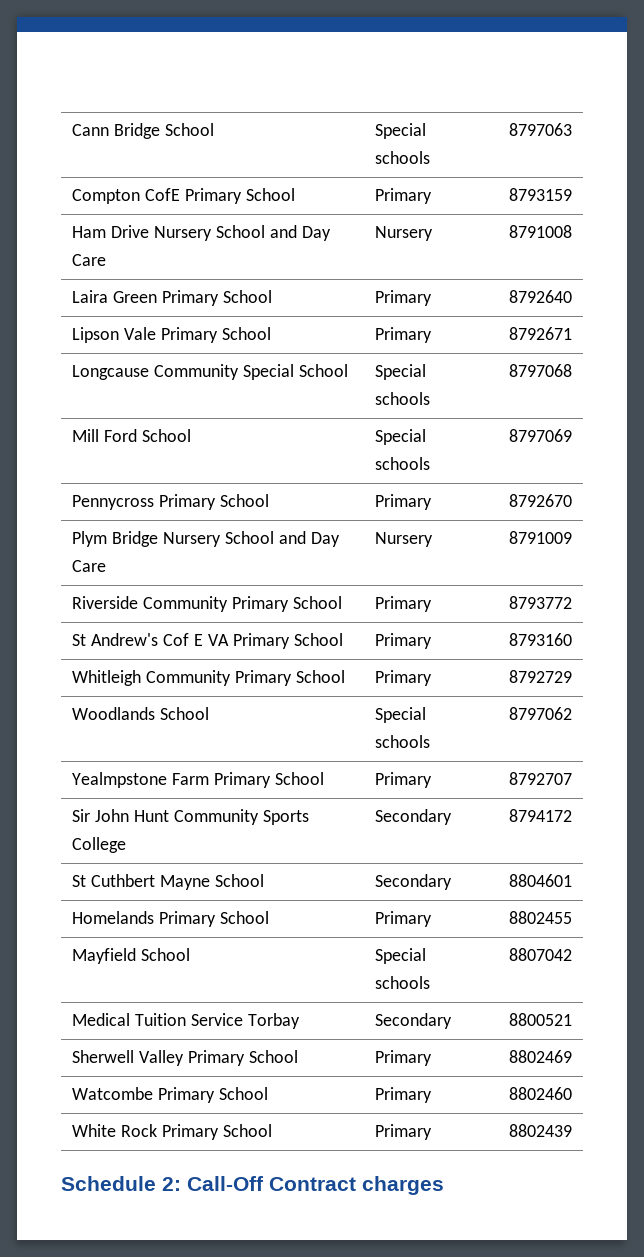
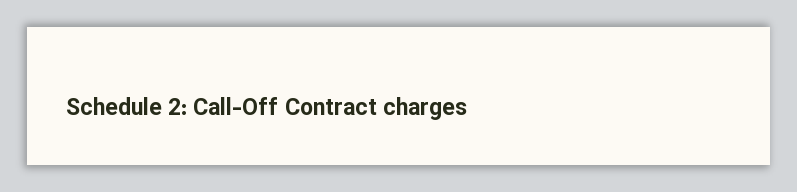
[72,123,215,139] [375,123,427,139] [375,151,431,164] [508,123,572,136] [72,188,295,204] [375,188,433,204] [508,188,572,201] [72,225,331,241] [72,254,107,266] [375,226,434,241] [508,225,572,238] [72,290,272,306] [375,290,433,306] [508,290,572,303] [72,327,271,343] [375,327,433,343] [508,327,572,340] [72,364,348,380] [375,364,427,380] [375,392,431,405] [508,364,572,377] [72,429,192,442] [375,429,427,445] [375,457,431,470] [508,429,572,442] [72,494,270,510] [375,494,433,510] [508,494,572,507] [72,531,340,547] [72,560,107,572] [375,532,434,547] [508,531,572,544] [72,596,342,612] [375,596,433,612] [508,596,572,609] [72,633,343,649] [375,633,433,649] [508,633,572,646] [72,670,345,686] [375,670,433,686] [508,670,572,683] [72,707,210,720] [375,707,427,723] [375,735,431,748] [508,707,572,720] [72,772,324,788] [375,772,433,788] [508,772,572,785] [72,809,309,825] [72,837,127,853] [375,809,453,825] [508,809,572,822] [72,874,264,890] [375,874,453,890] [508,874,572,887] [72,911,270,927] [375,911,433,927] [508,911,572,924] [72,948,191,964] [375,948,427,964] [375,976,431,989] [508,948,572,961] [72,1013,300,1029] [375,1013,453,1029] [508,1013,572,1026] [72,1050,298,1066] [375,1050,433,1066] [508,1050,572,1063] [72,1087,269,1103] [375,1087,433,1103] [508,1087,572,1100] [72,1124,272,1140] [375,1124,433,1140] [508,1124,572,1137] Cann Bridge School | Special schools | 8797063 // Compton CofE Primary School | Primary | 8793159 // Ham Drive Nursery School and Day Care | Nursery | 8791008 // Laira Green Primary School | Primary | 8792640 // Lipson Vale Primary School | Primary | 8792671 // Longcause Community Special School | Special schools | 8797068 // Mill Ford School | Special schools | 8797069 // Pennycross Primary School | Primary | 8792670 // Plym Bridge Nursery School and Day Care | Nursery | 8791009 // Riverside Community Primary School | Primary | 8793772 // St Andrew's Cof E VA Primary School | Primary | 8793160 // Whitleigh Community Primary School | Primary | 8792729 // Woodlands School | Special schools | 8797062 // Yealmpstone Farm Primary School | Primary | 8792707 // Sir John Hunt Community Sports College | Secondary | 8794172 // St Cuthbert Mayne School | Secondary | 8804601 // Homelands Primary School | Primary | 8802455 // Mayfield School | Special schools | 8807042 // Medical Tuition Service Torbay | Secondary | 8800521 // Sherwell Valley Primary School | Primary | 8802469 // Watcombe Primary School | Primary | 8802460 // White Rock Primary School | Primary | 8802439 // -> (66, 106) none

